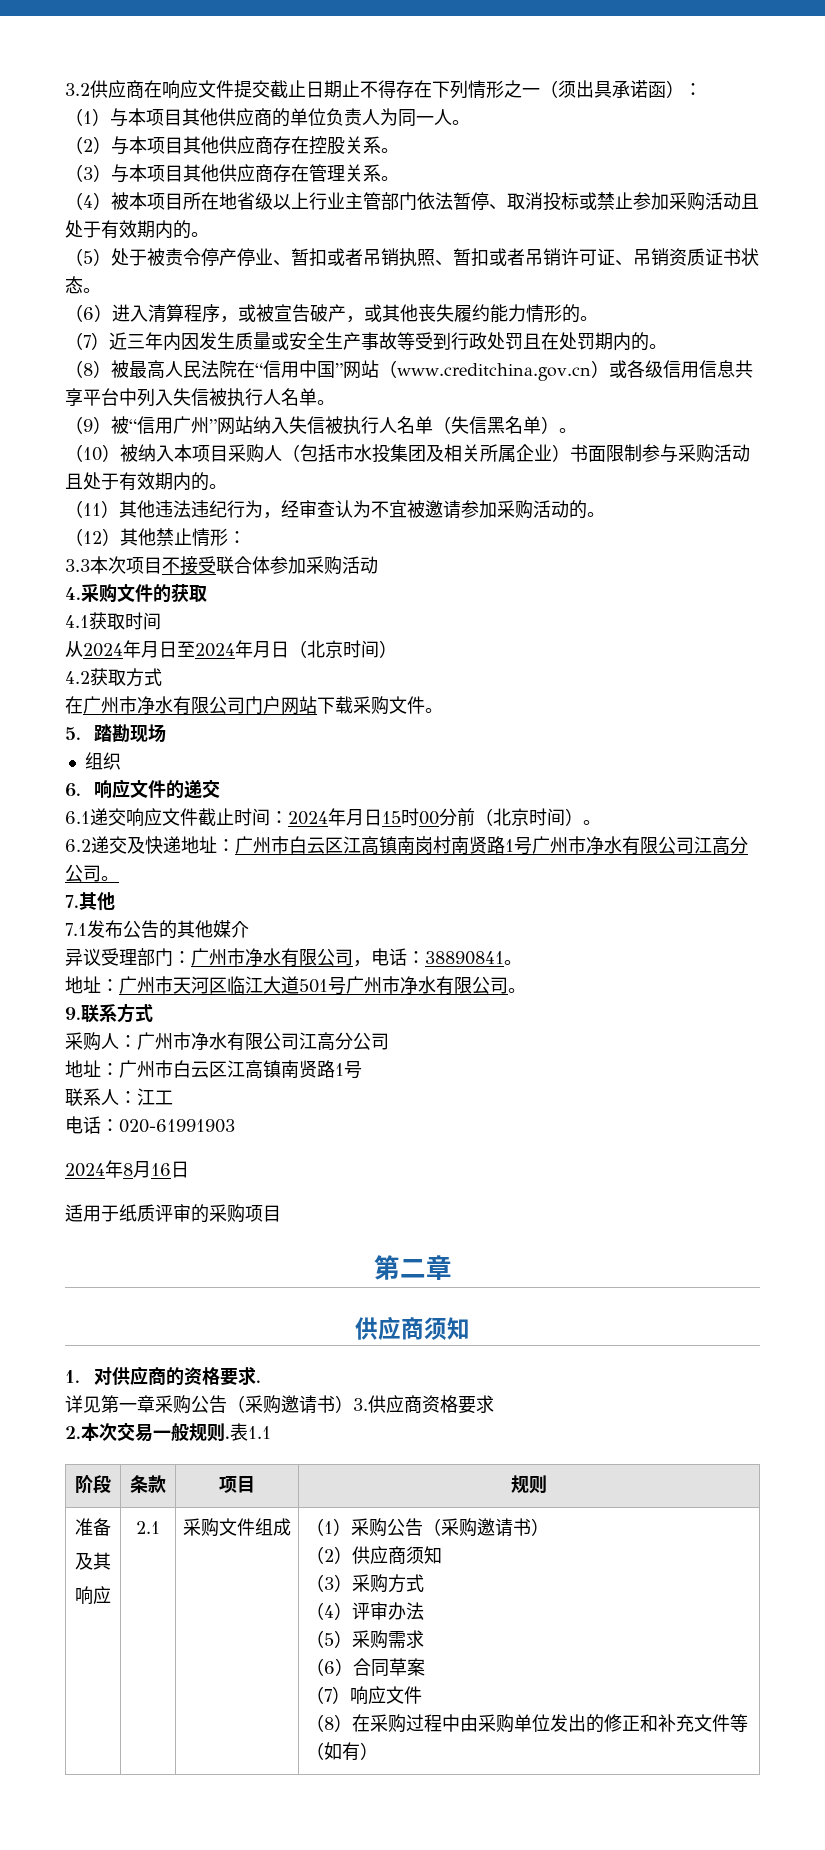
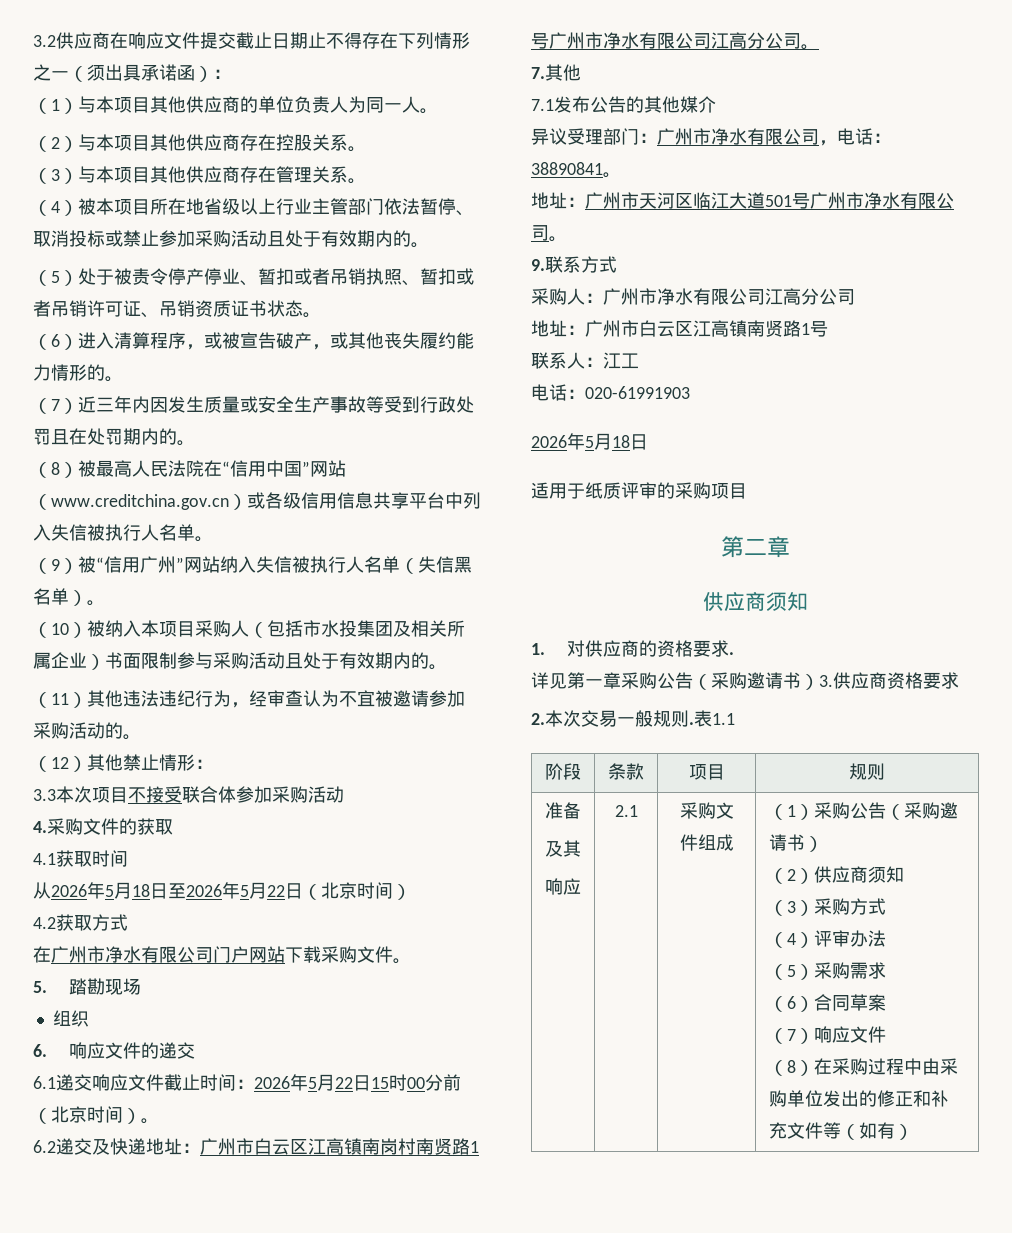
[83,640,271,658] 2024年月日至2024年月 -> [51,882,285,899] 2026年5月18日至2026年5月22
[288,808,364,826] 2024年月 -> [254,1074,353,1091] 2026年5月22
[65,1160,171,1178] 2024年8月16 -> [531,433,630,450] 2026年5月18

